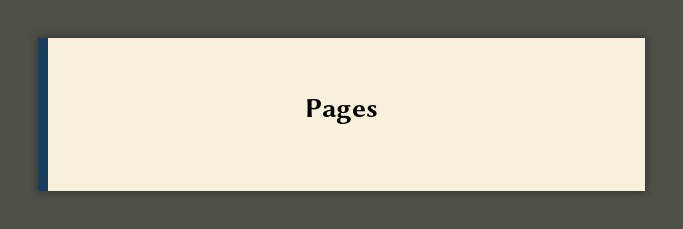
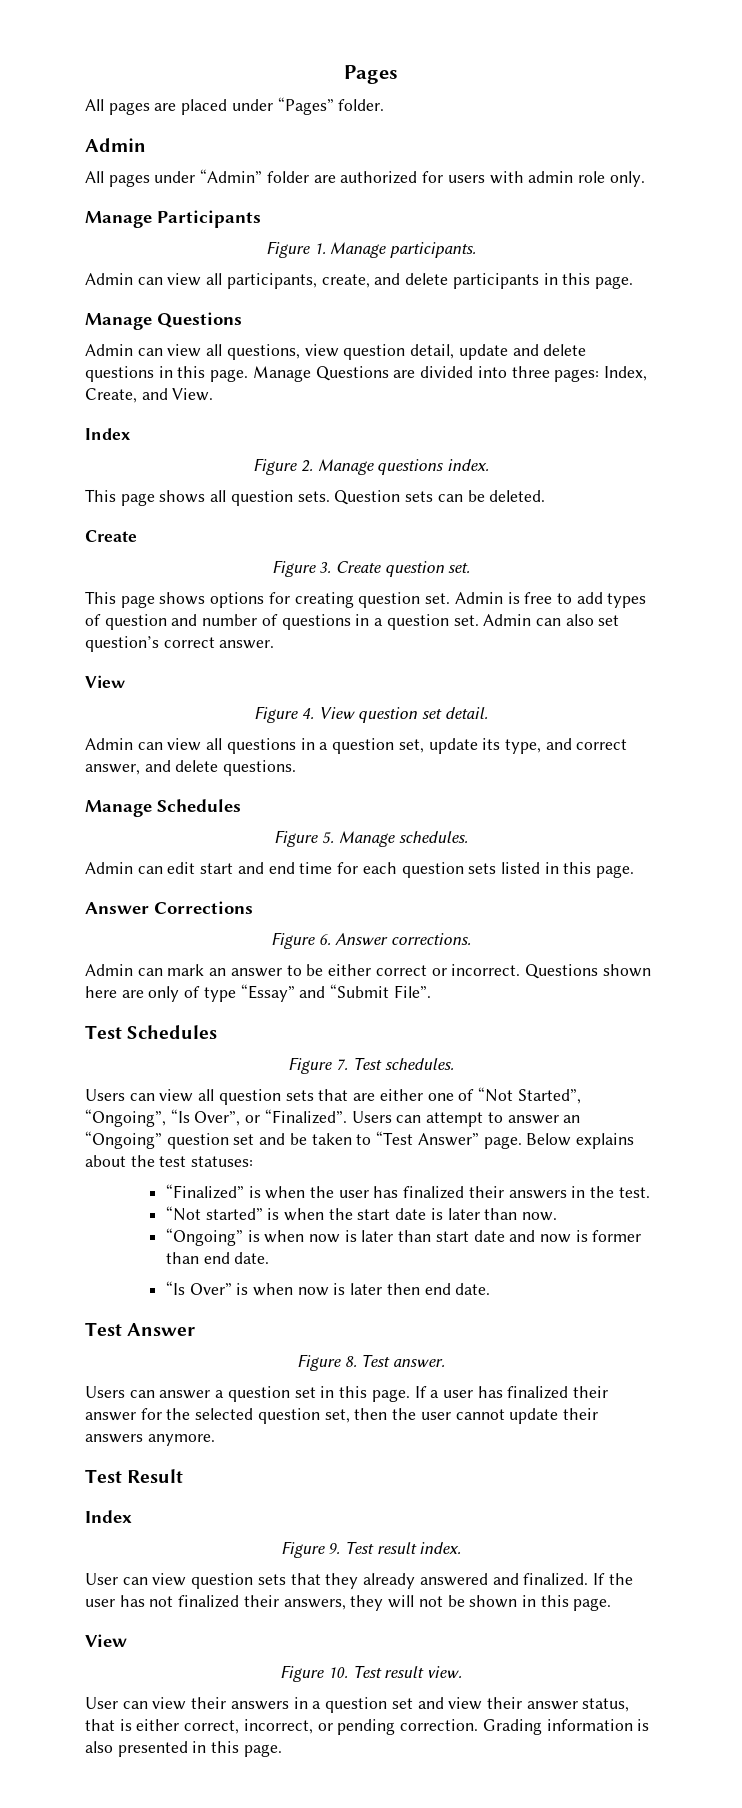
(378, 111) none -> [85,97,385,115] [85,138,146,152] [85,169,645,187] [85,210,261,228] [265,241,477,258] [85,273,633,289] [85,312,242,330] [85,344,587,360] [85,366,647,382] [85,388,214,403] [85,428,130,440] [253,458,489,475] [85,489,546,506] [85,530,137,542] [271,560,471,577] [85,591,647,608] [85,614,620,630] [85,636,275,652] [85,675,125,688] [254,706,488,723] [85,738,628,754] [85,760,297,776] [85,799,241,817] [274,830,468,847] [85,862,635,878] [85,901,253,914] [270,932,472,949] [85,964,651,979] [85,984,431,1002] [85,1025,218,1039] [288,1057,454,1074] [85,1087,581,1105] [85,1109,581,1127] [85,1131,634,1149] [85,1155,254,1167] [165,1184,650,1199] [165,1206,558,1221] [165,1228,642,1246] [165,1252,270,1264] [165,1281,491,1296] [85,1322,196,1336] [296,1354,446,1371] [85,1386,609,1402] [85,1408,598,1424] [85,1434,215,1446] [85,1469,184,1483] [85,1510,132,1523] [280,1541,462,1558] [85,1573,633,1589] [85,1595,612,1611] [85,1634,127,1647] [280,1665,462,1682] [85,1697,630,1713] [85,1719,650,1735] [85,1741,282,1757] // All pages are placed under “Pages” folder. // Admin // All pages under “Admin” folder are authorized for users with admin role only. // Manage Participants // Figure 1. Manage participants. // Admin can view all participants, create, and delete participants in this page. // Manage Questions // Admin can view all questions, view question detail, update and delete questions in this page. Manage Questions are divided into three pages: Index, Create, and View. // Index // Figure 2. Manage questions index. // This page shows all question sets. Question sets can be deleted. // Create // Figure 3. Create question set. // This page shows options for creating question set. Admin is free to add types of question and number of questions in a question set. Admin can also set question’s correct answer. // View // Figure 4. View question set detail. // Admin can view all questions in a question set, update its type, and correct answer, and delete questions. // Manage Schedules // Figure 5. Manage schedules. // Admin can edit start and end time for each question sets listed in this page. // Answer Corrections // Figure 6. Answer corrections. // Admin can mark an answer to be either correct or incorrect. Questions shown here are only of type “Essay” and “Submit File”. // Test Schedules // Figure 7. Test schedules. // Users can view all question sets that are either one of “Not Started”, “Ongoing”, “Is Over”, or “Finalized”. Users can attempt to answer an “Ongoing” question set and be taken to “Test Answer” page. Below explains about the test statuses: // “Finalized” is when the user has finalized their answers in the test. // “Not started” is when the start date is later than now. // “Ongoing” is when now is later than start date and now is former than end date. // “Is Over” is when now is later then end date. // Test Answer // Figure 8. Test answer. // Users can answer a question set in this page. If a user has finalized their answer for the selected question set, then the user cannot update their answers anymore. // Test Result // Index // Figure 9. Test result index. // User can view question sets that they already answered and finalized. If the user has not finalized their answers, they will not be shown in this page. // View // Figure 10. Test result view. // User can view their answers in a question set and view their answer status, that is either correct, incorrect, or pending correction. Grading information is also presented in this page.

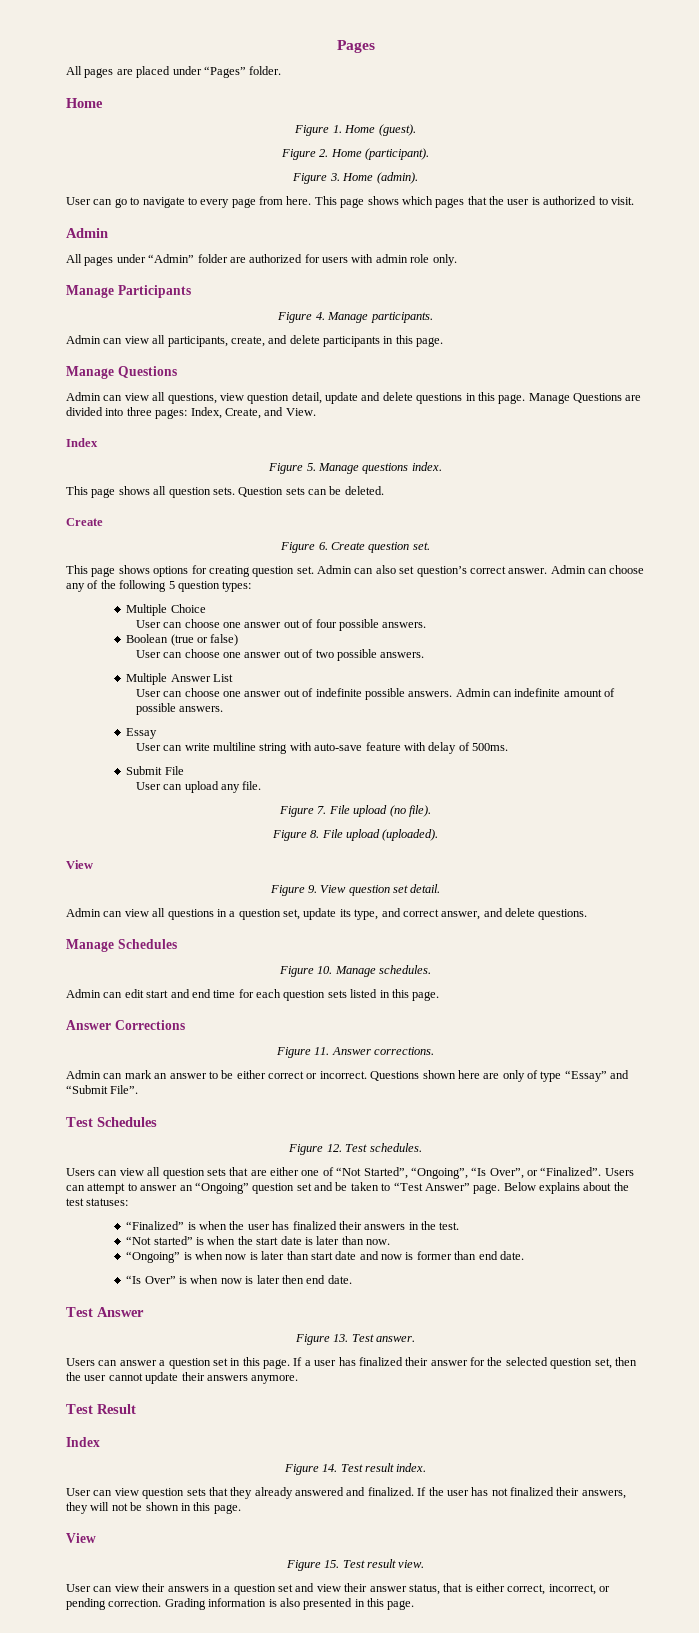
(385, 105) none -> [66,98,103,108] [294,124,416,136] [280,148,430,160] [292,172,418,184] [66,196,634,208] // Home // Figure 1. Home (guest). // Figure 2. Home (participant). // Figure 3. Home (admin). // User can go to navigate to every page from here. This page shows which pages that the user is authorized to visit.
[313,243,326,254] 1. -> [315,312,325,320] 4.
[300,460,313,472] 2. -> [306,463,316,471] 5.
[319,562,332,573] 3. -> [318,542,328,550] 6.
[507,592,647,608] [85,614,532,630] is free to add types of question and number of questions in a question set. Admin -> (352, 569) none
[85,675,125,688] [254,706,314,723] // View // Figure 4. -> [550,565,645,574] [66,580,252,592] [126,604,206,616] [135,619,427,631] [126,634,239,646] [135,649,425,661] [126,673,234,685] [135,688,616,700] [135,703,224,715] [126,728,158,739] [135,742,508,754] [126,766,184,775] [135,781,262,793] [279,805,431,817] [271,829,439,841] [66,860,93,869] [269,885,317,896] Admin can choose any of the following 5 question types: // Multiple Choice // User can choose one answer out of four possible answers. // Boolean (true or false) // User can choose one answer out of two possible answers. // Multiple Answer List // User can choose one answer out of indefinite possible answers. Admin can indefinite amount of possible answers. // Essay // User can write multiline string with auto-save feature with delay of 500ms. // Submit File // User can upload any file. // Figure 7. File upload (no file). // Figure 8. File upload (uploaded). // View // Figure 9.
[322,832,335,844] 5. -> [317,966,333,974] 10.
[318,934,331,945] 6. -> [314,1047,330,1055] 11.
[336,1059,349,1070] 7. -> [326,1144,342,1152] 12.
[344,1356,357,1367] 8. -> [333,1334,349,1342] 13.
[328,1543,341,1554] 9. -> [322,1464,338,1472] 14.
[327,1667,348,1678] 10. -> [324,1560,340,1568] 15.

